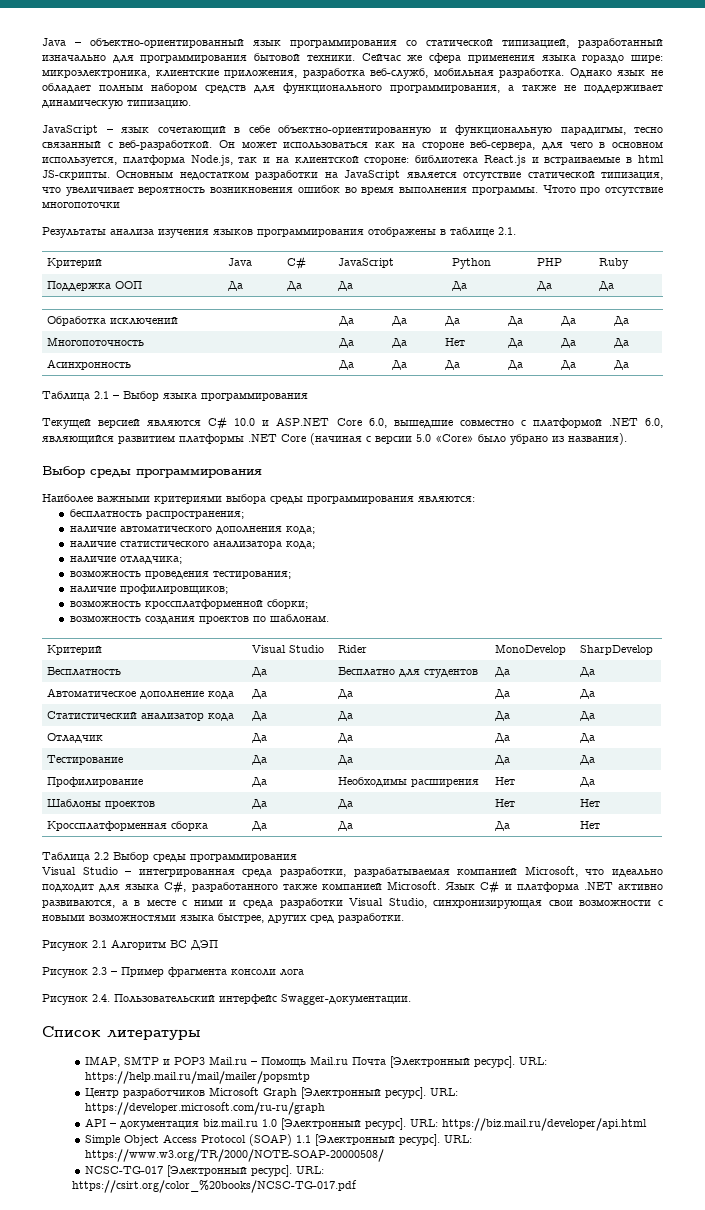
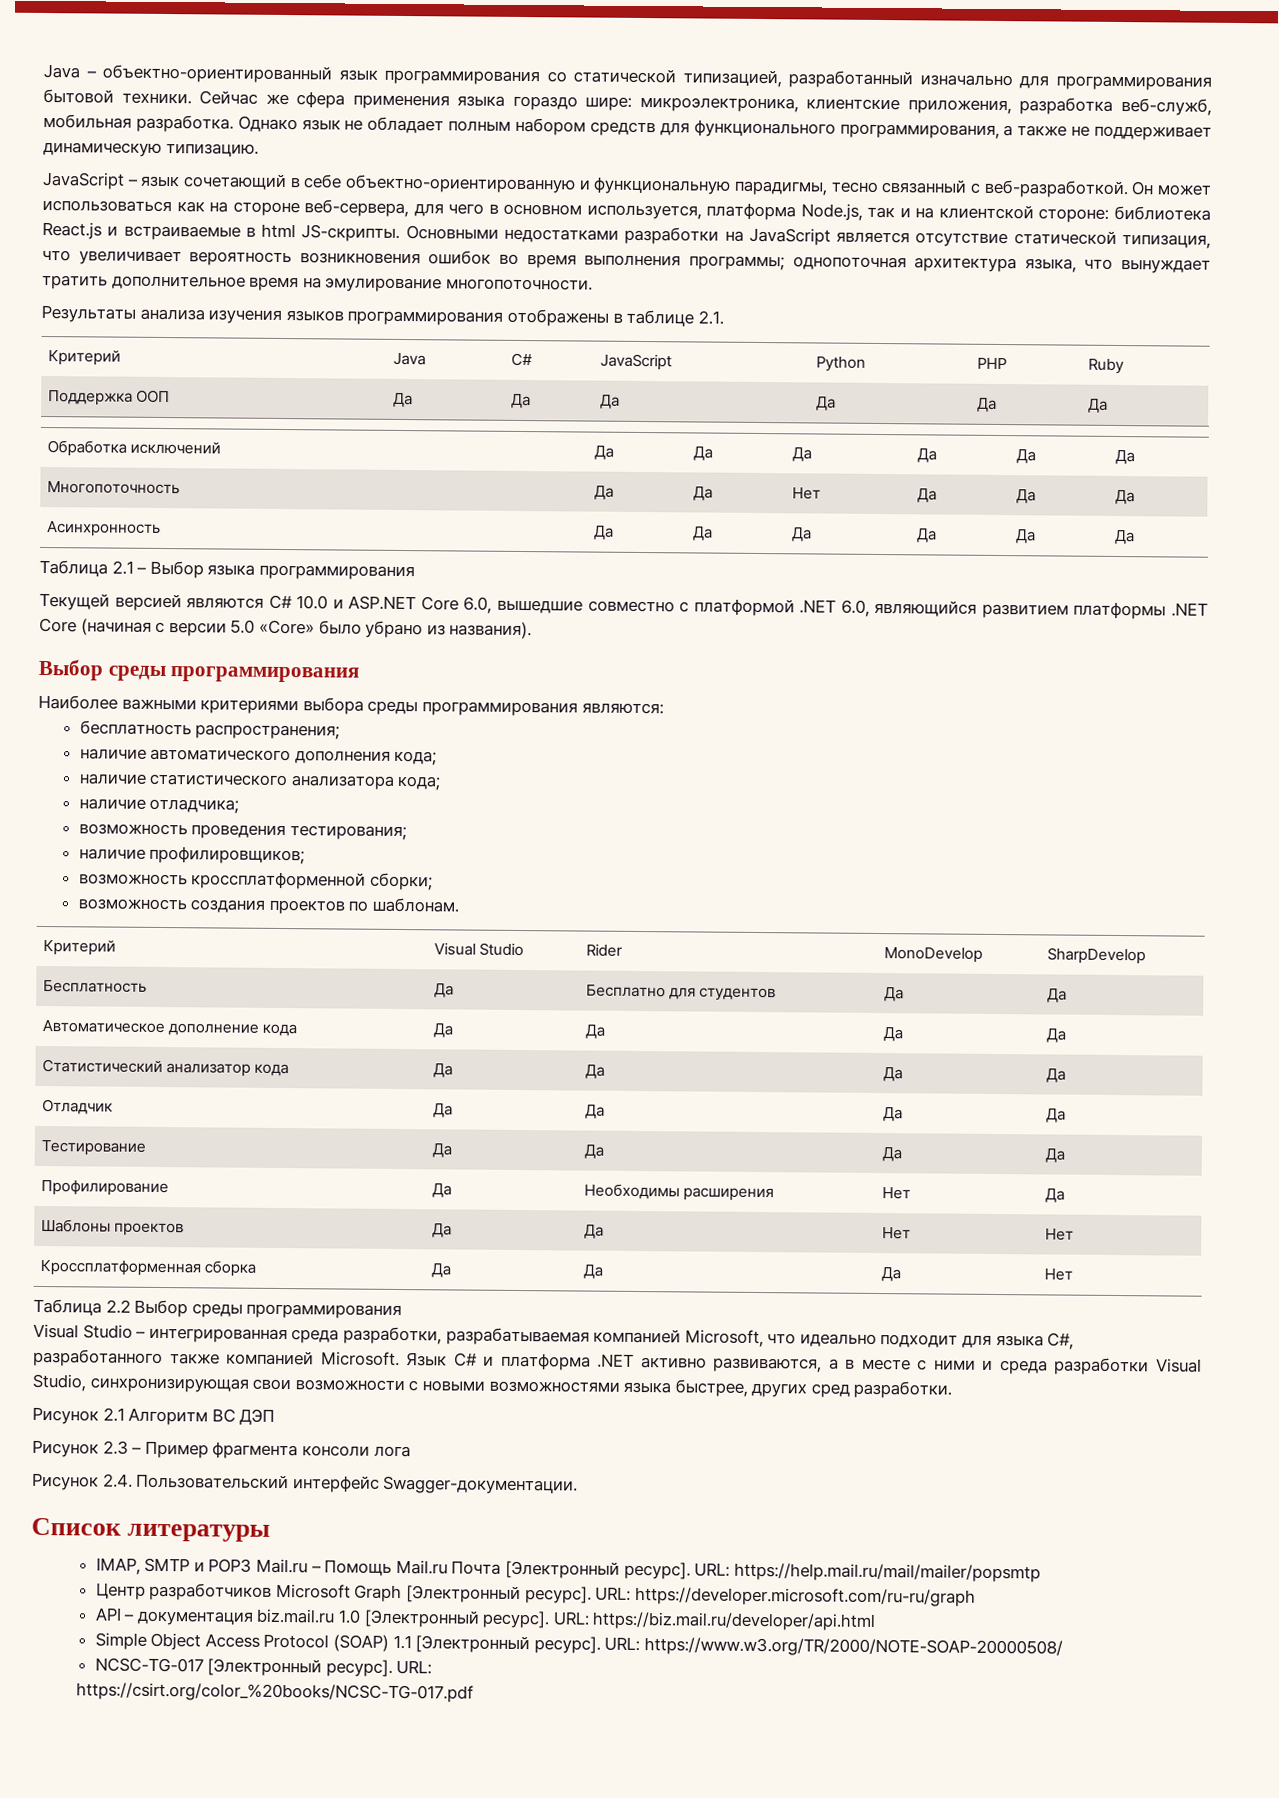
[116,170,249,180] Основным недостатком -> [405,225,619,243] Основными недостатками
[471,185,664,196] [42,201,120,208] программы. Чтото про отсутствие многопоточки -> [688,255,1211,274] [42,274,593,293] программы; однопоточная архитектура языка, что вынуждает тратить дополнительное время на эмулирование многопоточности.

